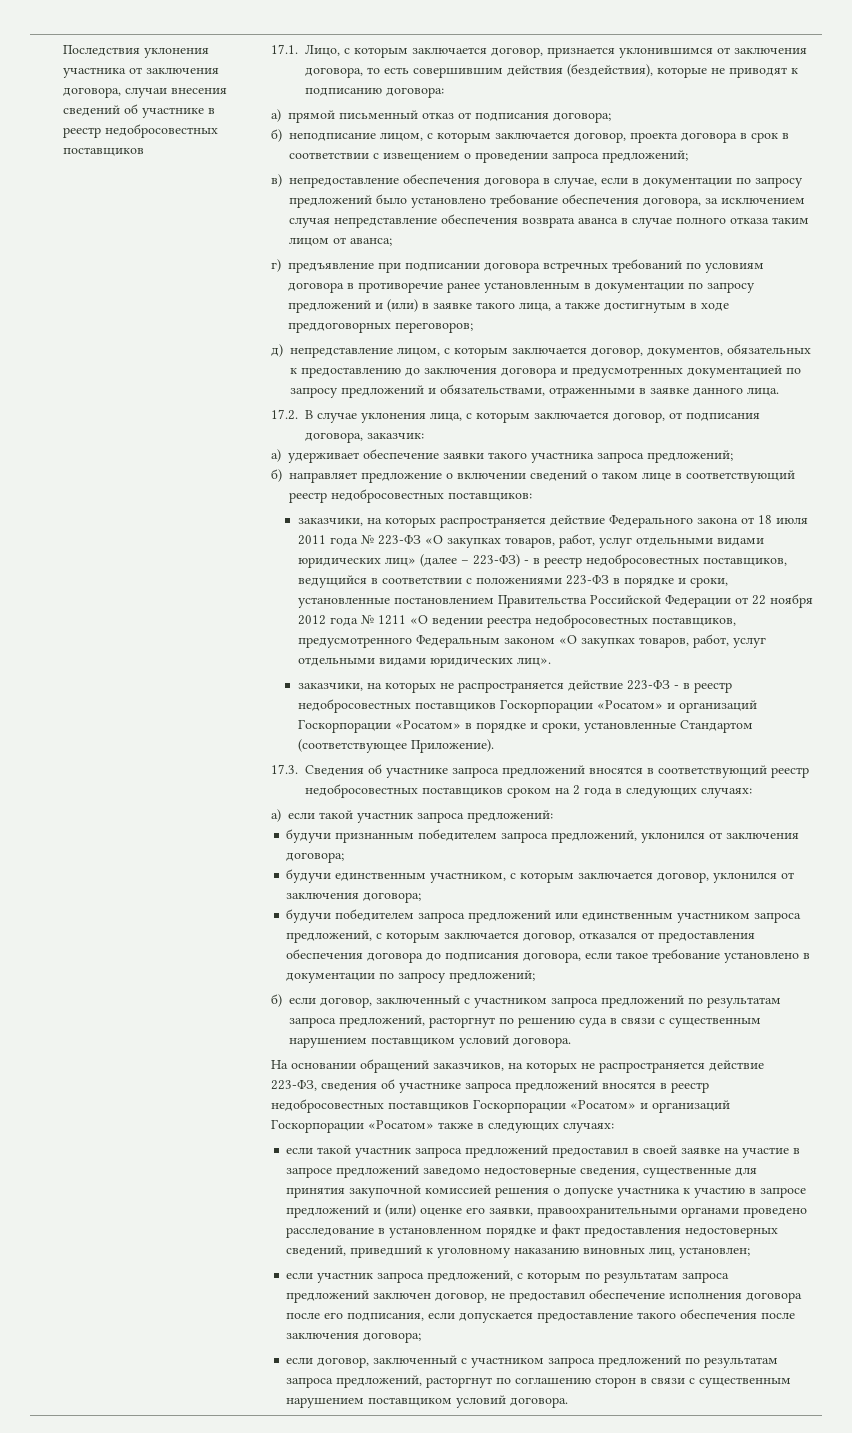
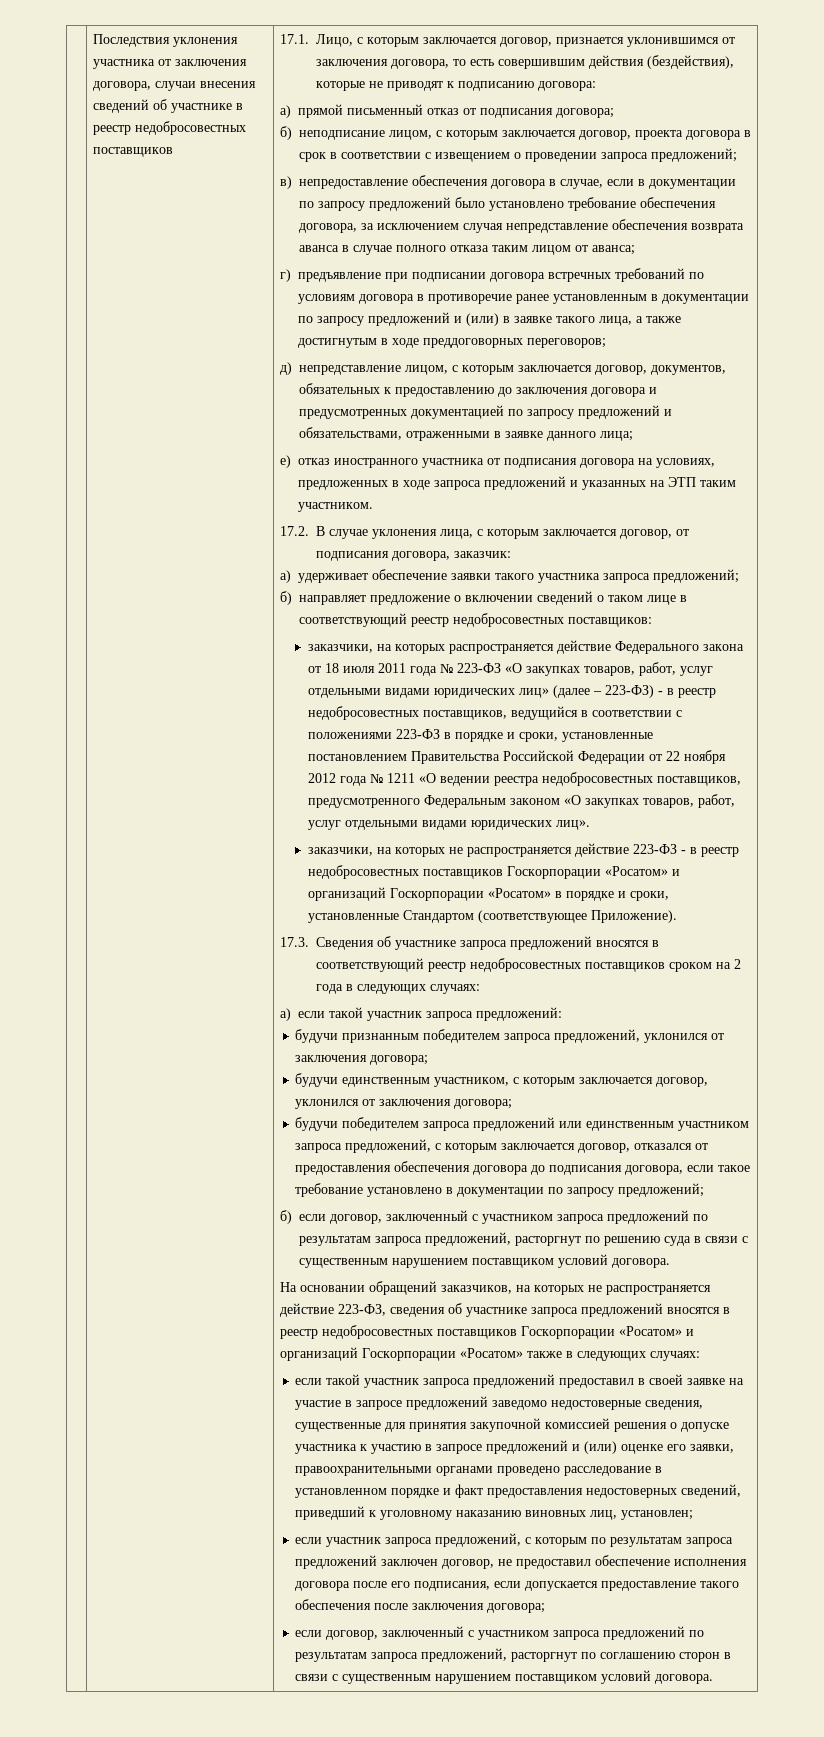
[746,388,779,396] лица. -> [599,431,633,441] [279,455,715,468] [297,476,736,490] [297,502,373,512] лица; // е) отказ иностранного участника от подписания договора на условиях, предложенных в ходе запроса предложений и указанных на ЭТП таким участником.

